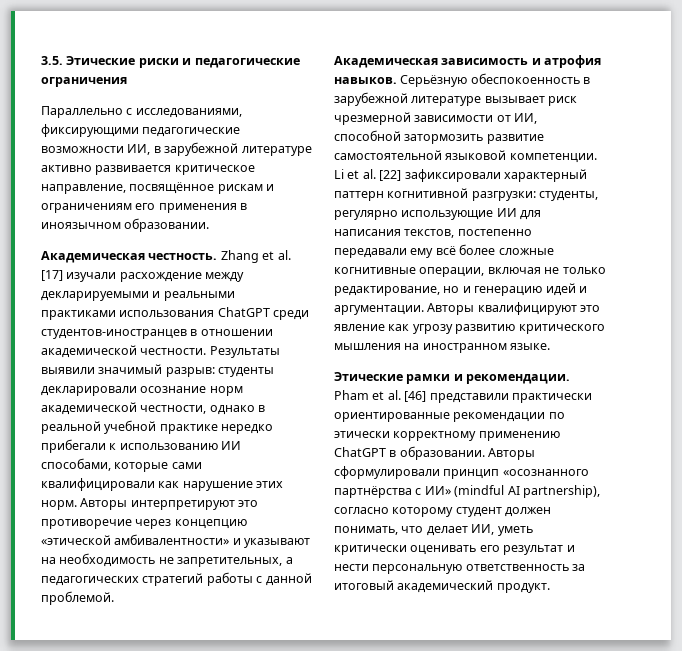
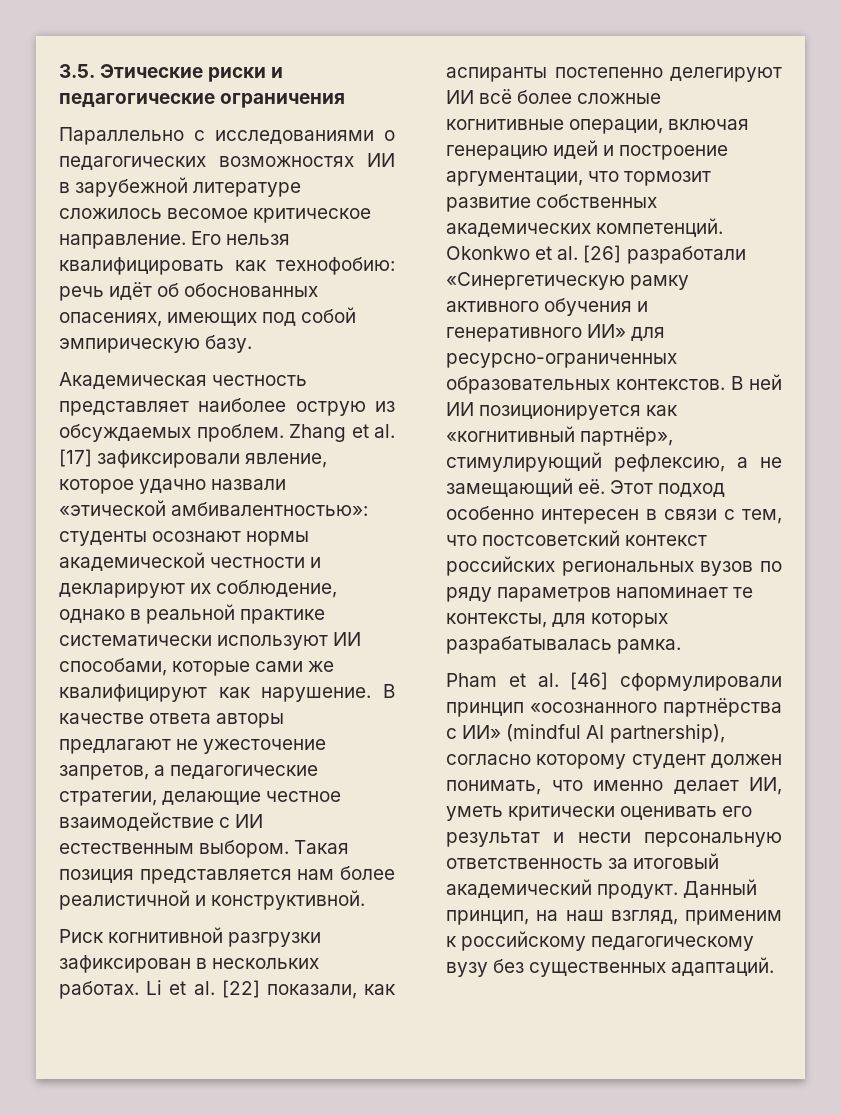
[135,108,242,118] [41,124,241,137] [41,142,312,156] [41,165,255,175] [41,182,275,194] [41,203,248,213] [41,218,210,232] [41,250,291,263] [41,270,245,282] [41,291,235,301] [41,307,310,320] [41,329,273,339] [41,345,280,358] [41,364,275,377] [41,386,243,396] [41,402,266,415] [41,420,274,434] [41,439,242,453] [41,458,202,472] [41,478,284,491] [41,498,259,510] [41,519,247,529] [41,534,311,548] [41,553,293,567] [41,572,312,586] [41,591,114,605] [334,55,602,68] [334,73,591,87] [334,92,578,106] [334,112,538,125] [334,130,544,144] [334,150,597,163] [334,169,587,182] [334,188,599,201] [334,208,542,220] [334,229,532,238] [334,248,434,258] исследованиями, фиксирующими педагогические возможности ИИ, в зарубежной литературе активно развивается критическое направление, посвящённое рискам и ограничениям его применения в иноязычном образовании. // Академическая честность. Zhang et al. [17] изучали расхождение между декларируемыми и реальными практиками использования ChatGPT среди студентов-иностранцев в отношении академической честности. Результаты выявили значимый разрыв: студенты декларировали осознание норм академической честности, однако в реальной учебной практике нередко прибегали к использованию ИИ способами, которые сами квалифицировали как нарушение этих норм. Авторы интерпретируют это противоречие через концепцию «этической амбивалентности» и указывают на необходимость не запретительных, а педагогических стратегий работы с данной проблемой. // Академическая зависимость и атрофия навыков. Серьёзную обеспокоенность в зарубежной литературе вызывает риск чрезмерной зависимости от ИИ, способной затормозить развитие самостоятельной языковой компетенции. Li et al. [22] зафиксировали характерный паттерн когнитивной разгрузки: студенты, регулярно использующие ИИ для написания текстов, постепенно передавали ему -> [215,130,395,144] [59,153,395,170] [59,177,302,197] [59,208,372,223] [59,231,291,249] [59,257,395,275] [59,282,319,301] [59,307,357,327] [59,335,253,353] [59,372,308,389] [59,398,395,416] [59,424,395,442] [59,449,328,468] [59,479,287,494] [59,500,369,516] [59,531,310,546] [59,552,322,571] [59,580,338,598] [59,604,326,624] [59,632,362,650] [59,658,335,676] [59,684,396,702] [59,713,285,728] [59,739,327,754] [59,765,319,780] [59,791,342,806] [59,812,264,831] [59,840,350,858] [59,866,396,884] [59,890,366,910] [59,927,322,947] [59,955,320,973] [59,980,396,999] [446,67,782,82] [446,90,474,104] исследованиями о педагогических возможностях ИИ в зарубежной литературе сложилось весомое критическое направление. Его нельзя квалифицировать как технофобию: речь идёт об обоснованных опасениях, имеющих под собой эмпирическую базу. // Академическая честность представляет наиболее острую из обсуждаемых проблем. Zhang et al. [17] зафиксировали явление, которое удачно назвали «этической амбивалентностью»: студенты осознают нормы академической честности и декларируют их соблюдение, однако в реальной практике систематически используют ИИ способами, которые сами же квалифицируют как нарушение. В качестве ответа авторы предлагают не ужесточение запретов, а педагогические стратегии, делающие честное взаимодействие с ИИ естественным выбором. Такая позиция представляется нам более реалистичной и конструктивной. // Риск когнитивной разгрузки зафиксирован в нескольких работах. Li et al. [22] показали, как аспиранты постепенно делегируют ИИ
[544,267,606,274] [334,283,587,296] [334,302,601,315] [334,324,605,334] [334,343,551,353] [334,372,571,384] [334,390,592,403] [334,412,565,422] [334,431,560,441] [334,446,536,460] не только редактирование, но и генерацию идей и аргументации. Авторы квалифицируют это явление как угрозу развитию критического мышления на иностранном языке. // Этические рамки и рекомендации. Pham et al. [46] представили практически ориентированные рекомендации по этически корректному применению ChatGPT в образовании. Авторы -> [446,140,729,160] [446,171,712,186] [446,194,658,212] [446,218,724,237] [446,245,746,264] [446,272,690,290] [446,298,649,316] [446,324,666,342] [446,353,677,368] [446,374,782,394] [446,402,679,420] [446,426,674,446] [446,452,782,472] [446,478,726,497] [446,506,782,524] [446,530,708,546] [446,556,782,576] [446,587,754,602] [446,613,669,628] [446,636,682,654] [446,672,609,690] генерацию идей и построение аргументации, что тормозит развитие собственных академических компетенций. Okonkwo et al. [26] разработали «Синергетическую рамку активного обучения и генеративного ИИ» для ресурсно-ограниченных образовательных контекстов. В ней ИИ позиционируется как «когнитивный партнёр», стимулирующий рефлексию, а не замещающий её. Этот подход особенно интересен в связи с тем, что постсоветский контекст российских региональных вузов по ряду параметров напоминает те контексты, для которых разрабатывалась рамка. // Pham et al. [46]
(424, 529) none -> [593,780,663,791] именно
(550, 588) none -> [683,879,758,898] [446,910,782,925] [446,931,755,951] [446,957,775,977] Данный принцип, на наш взгляд, применим к российскому педагогическому вузу без существенных адаптаций.

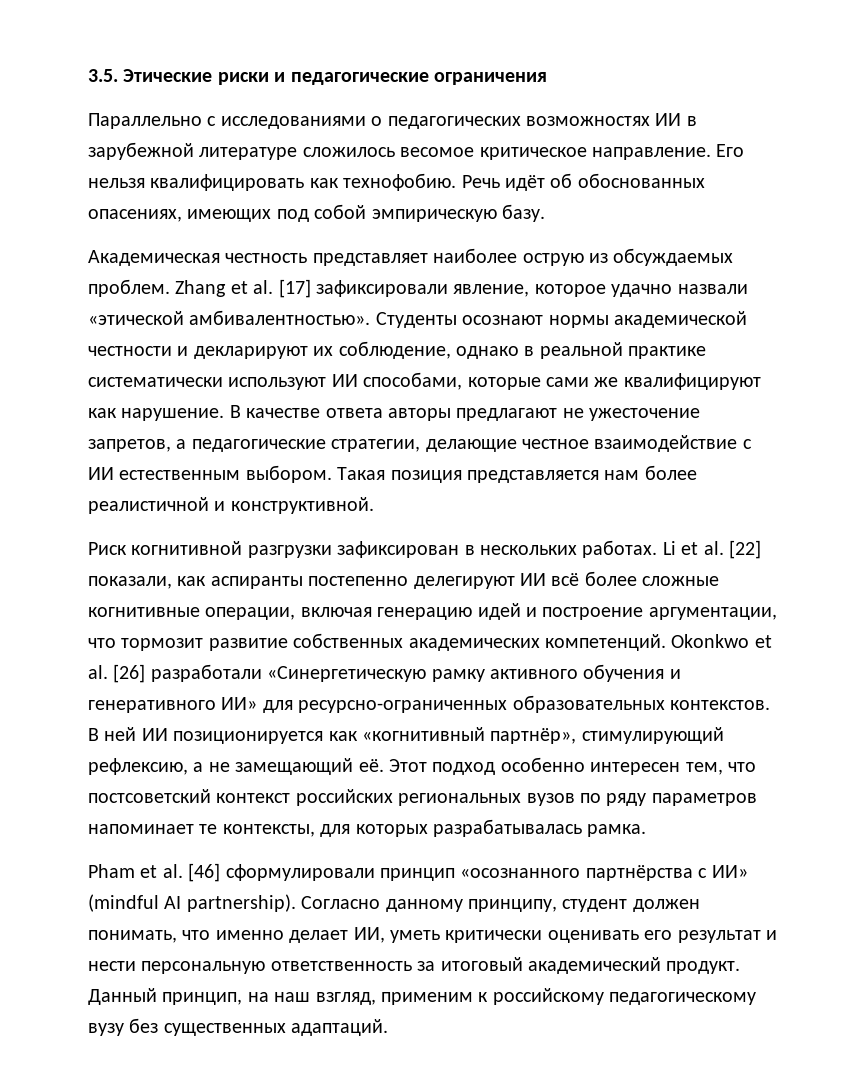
[276,257,395,275] [59,286,104,301] технофобию: речь -> [343,173,500,191] технофобию. Речь
[171,502,369,516] [59,531,147,546] амбивалентностью»: студенты -> [189,310,457,328] амбивалентностью». Студенты
[646,509,735,520] в связи с -> (681, 768) none
[609,724,725,743] [446,754,627,769] partnership), согласно которому -> [186,894,557,912] partnership). Согласно данному принципу,

